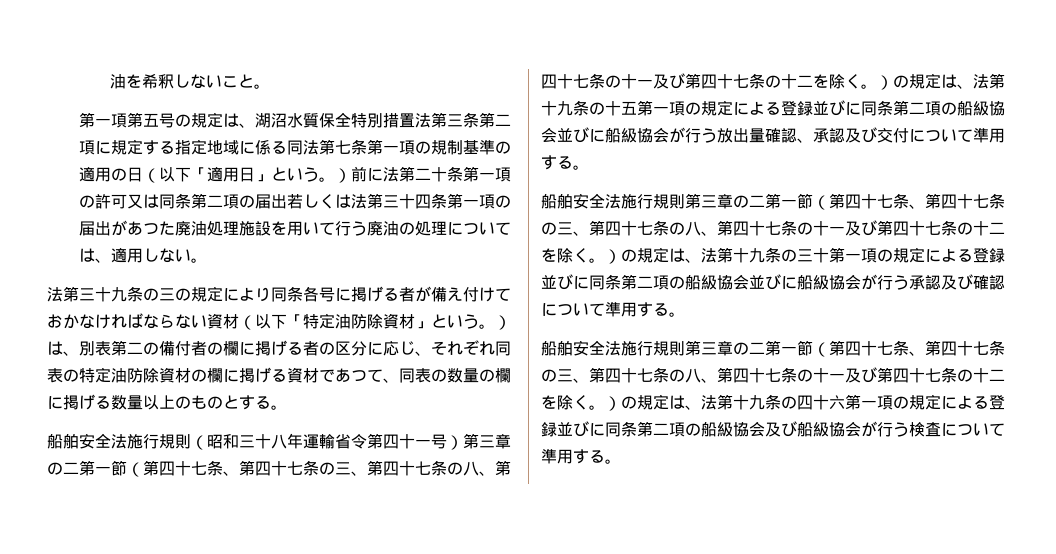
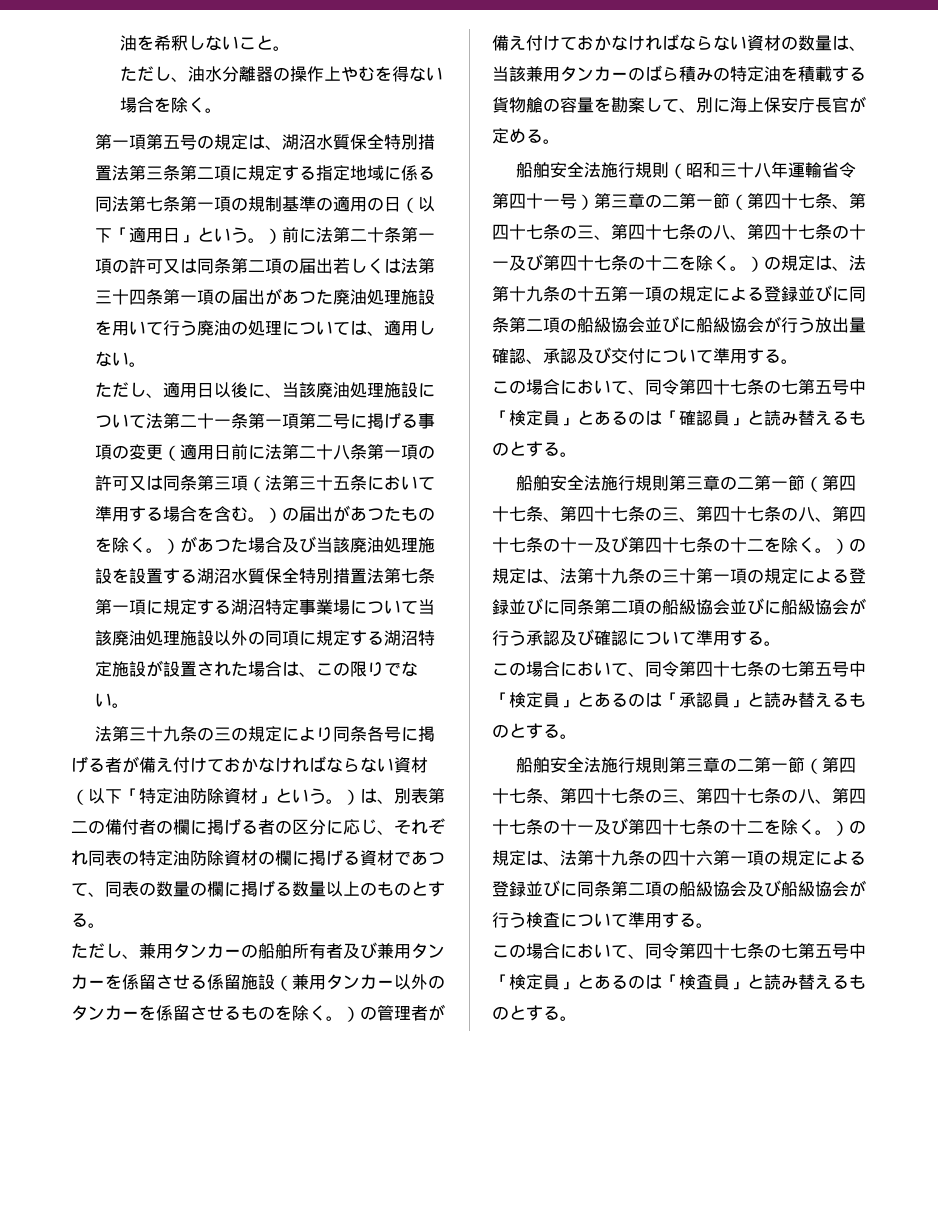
(271, 86) none -> [119,66,443,82] [119,97,222,113] // ただし、油水分離器の操作上やむを得ない場合を除く。
(207, 260) none -> [95,382,436,398] [95,412,436,429] [95,444,436,461] [95,475,436,492] [95,505,436,523] [95,536,436,554] [95,568,436,584] [95,599,436,615] [95,630,436,646] [95,660,419,677] [95,693,130,708] // ただし、適用日以後に、当該廃油処理施設について法第二十一条第一項第二号に掲げる事項の変更（適用日前に法第二十八条第一項の許可又は同条第三項（法第三十五条において準用する場合を含む。）の届出があつたものを除く。）があつた場合及び当該廃油処理施設を設置する湖沼水質保全特別措置法第七条第一項に規定する湖沼特定事業場について当該廃油処理施設以外の同項に規定する湖沼特定施設が設置された場合は、この限りでない。
(287, 407) none -> [71,942,445,959] [71,974,445,991] [71,1004,445,1022] [492,34,866,51] [492,65,866,82] [492,96,866,113] [492,128,560,144] // ただし、兼用タンカーの船舶所有者及び兼用タンカーを係留させる係留施設（兼用タンカー以外のタンカーを係留させるものを除く。）の管理者が備え付けておかなければならない資材の数量は、当該兼用タンカーのばら積みの特定油を積載する貨物艙の容量を勘案して、別に海上保安庁長官が定める。
(589, 167) none -> [492,379,866,395] [492,410,866,426] [492,441,577,457] // この場合において、同令第四十七条の七第五号中「検定員」とあるのは「確認員」と読み替えるものとする。
(685, 314) none -> [492,661,866,677] [492,692,866,708] [492,723,577,739] // この場合において、同令第四十七条の七第五号中「検定員」とあるのは「承認員」と読み替えるものとする。
(621, 461) none -> [492,943,866,959] [492,974,866,990] [492,1005,577,1021] // この場合において、同令第四十七条の七第五号中「検定員」とあるのは「検査員」と読み替えるものとする。

